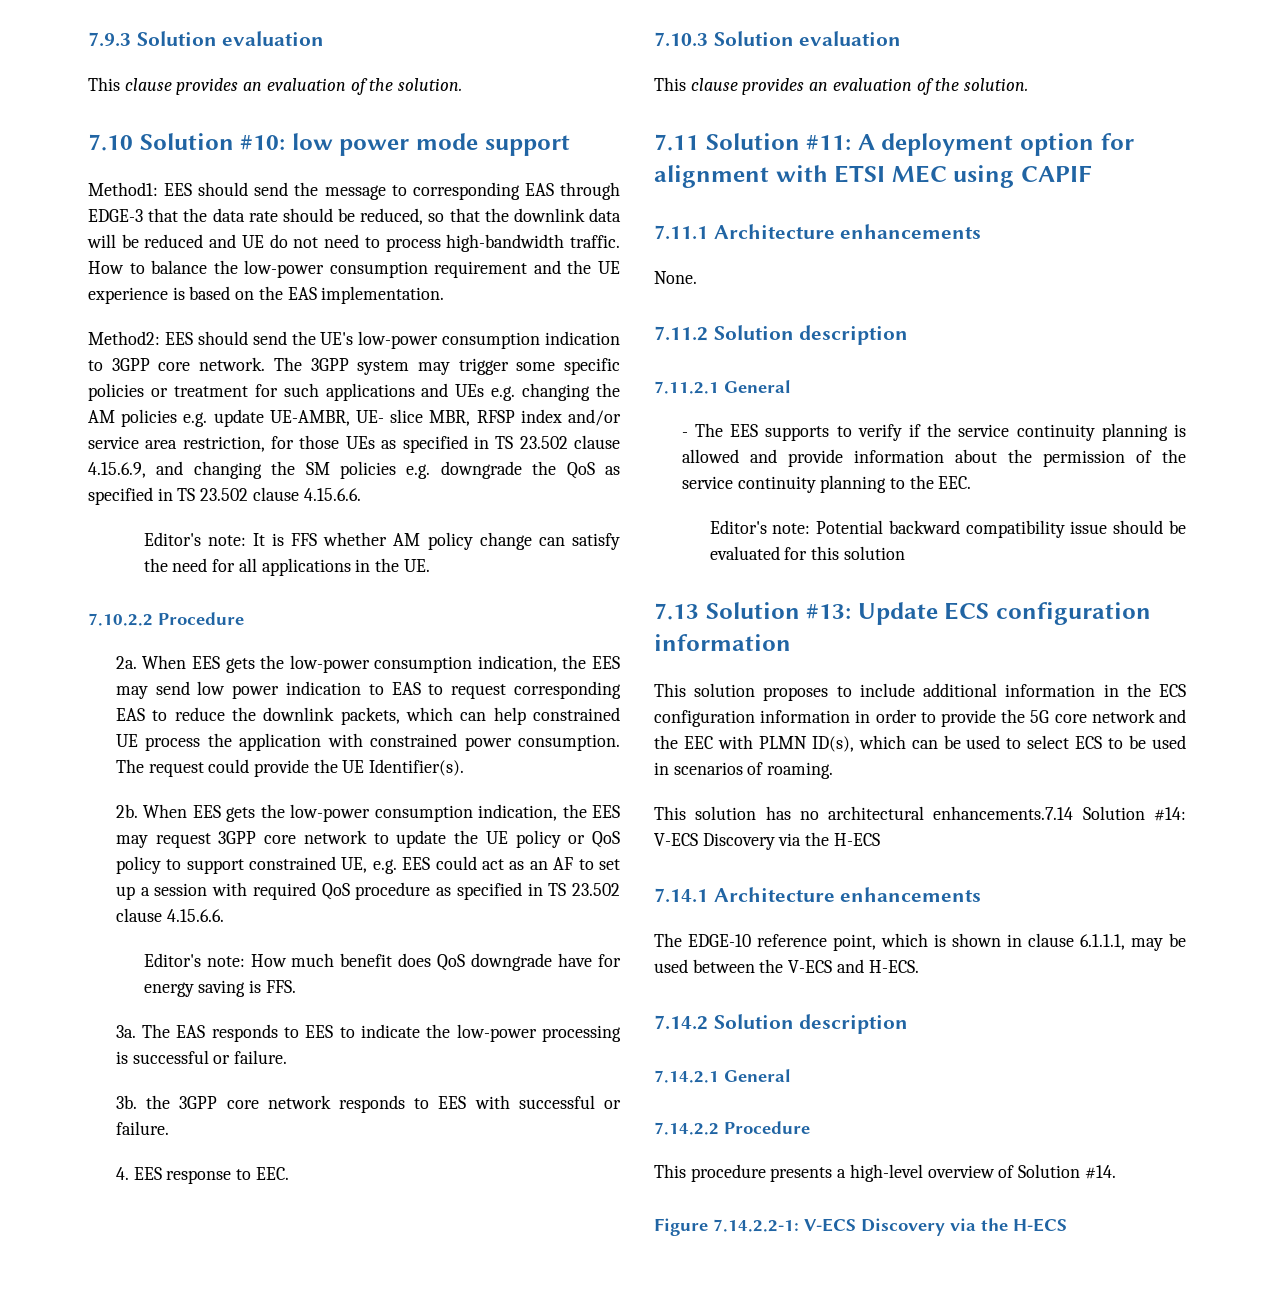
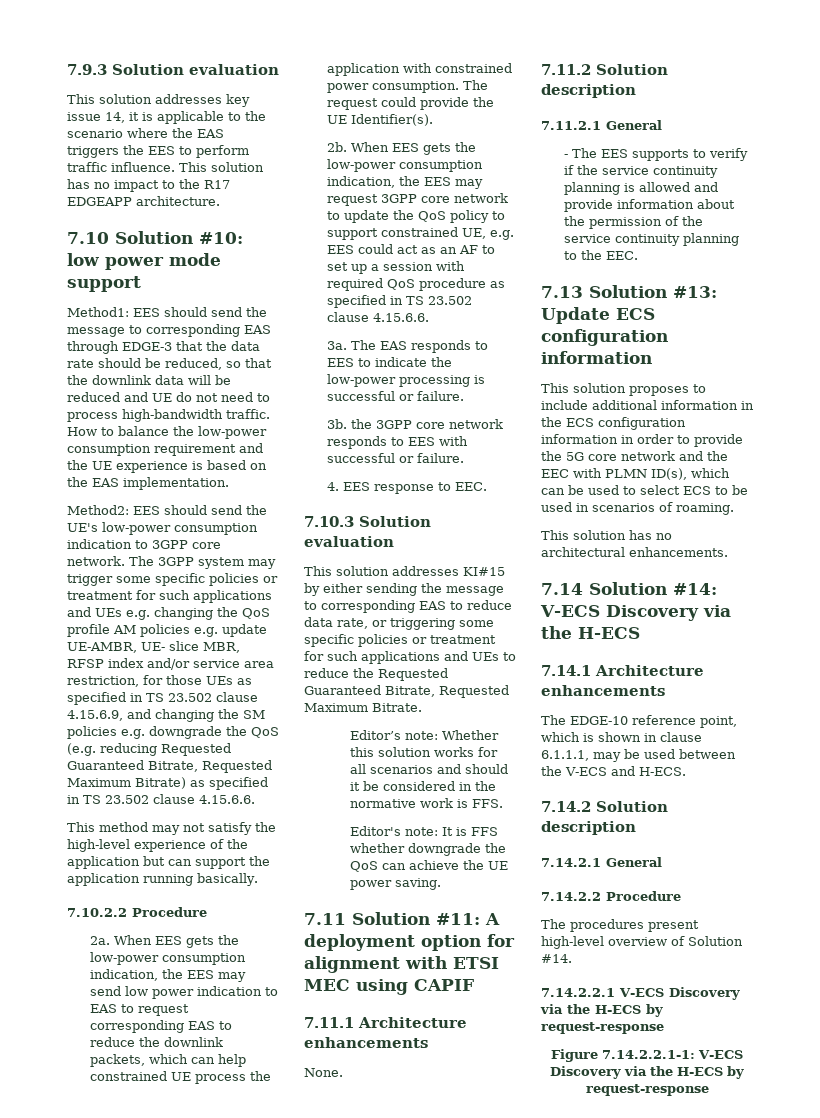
[124,78,463,95] clause provides an evaluation of the solution. -> [99,94,250,107] [67,111,266,124] [67,128,224,138] [67,145,249,158] [67,162,264,172] [67,179,230,192] [67,196,220,206] solution addresses key issue 14, it is applicable to the scenario where the EAS triggers the EES to perform traffic influence. This solution has no impact to the R17 EDGEAPP architecture.
(620, 390) none -> [242,608,270,619] [67,624,110,637] QoS profile
[604,466,620,475] [88,487,361,505] [143,532,621,550] [143,558,430,576] as specified in TS 23.502 clause 4.15.6.6. // Editor's note: It is FFS whether AM policy change can satisfy the need for all applications in the UE. -> [67,743,231,756] [67,760,272,773] [67,777,268,790] [67,794,255,804] [67,822,276,835] [67,839,248,852] [67,856,270,869] [67,873,258,886] (e.g. reducing Requested Guaranteed Bitrate, Requested Maximum Bitrate) as specified in TS 23.502 clause 4.15.6.6. // This method may not satisfy the high-level experience of the application but can support the application running basically.
[485,830,586,848] UE policy or -> (414, 215) none
[143,953,621,971] [143,980,296,997] // Editor's note: How much benefit does QoS downgrade have for energy saving is FFS. -> (429, 317) none
[690,78,1029,95] clause provides an evaluation of the solution. -> [336,566,505,576] [304,583,504,596] [304,600,512,613] [304,617,494,630] [304,634,496,647] [304,651,516,664] [304,668,448,681] [304,685,509,698] [304,703,422,712] [349,730,499,740] [349,747,498,757] [349,764,508,774] [349,781,496,791] [349,798,503,808] [349,826,498,836] [349,843,506,856] [349,860,508,872] [349,878,441,890] solution addresses KI#15 by either sending the message to corresponding EAS to reduce data rate, or triggering some specific policies or treatment for such applications and UEs to reduce the Requested Guaranteed Bitrate, Requested Maximum Bitrate. // Editor’s note: Whether this solution works for all scenarios and should it be considered in the normative work is FFS. // Editor's note: It is FFS whether downgrade the QoS can achieve the UE power saving.
[709,520,1186,538] [709,546,905,560] // Editor's note: Potential backward compatibility issue should be evaluated for this solution -> (638, 255) none
[933,806,1074,820] enhancements.7.14 -> [629,547,728,557] [541,583,583,595] enhancements. // 7.14
[654,1164,847,1182] This procedure presents a -> [541,919,699,932] The procedures present
[654,1218,1067,1236] Figure 7.14.2.2-1: V-ECS Discovery via the H-ECS -> [541,987,740,1000] [540,1004,663,1017] [541,1022,664,1034] [551,1049,743,1062] [550,1066,744,1079] [585,1084,709,1096] 7.14.2.2.1 V-ECS Discovery via the H-ECS by request-response // Figure 7.14.2.2.1-1: V-ECS Discovery via the H-ECS by request-response

